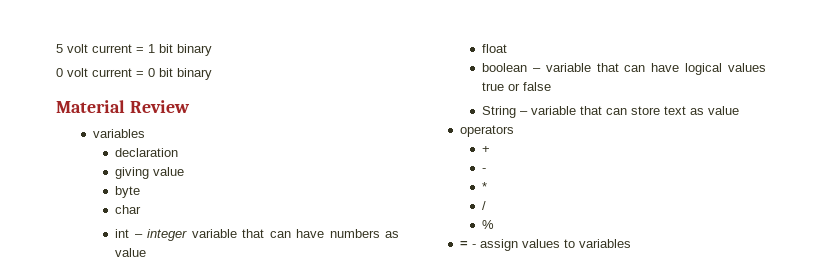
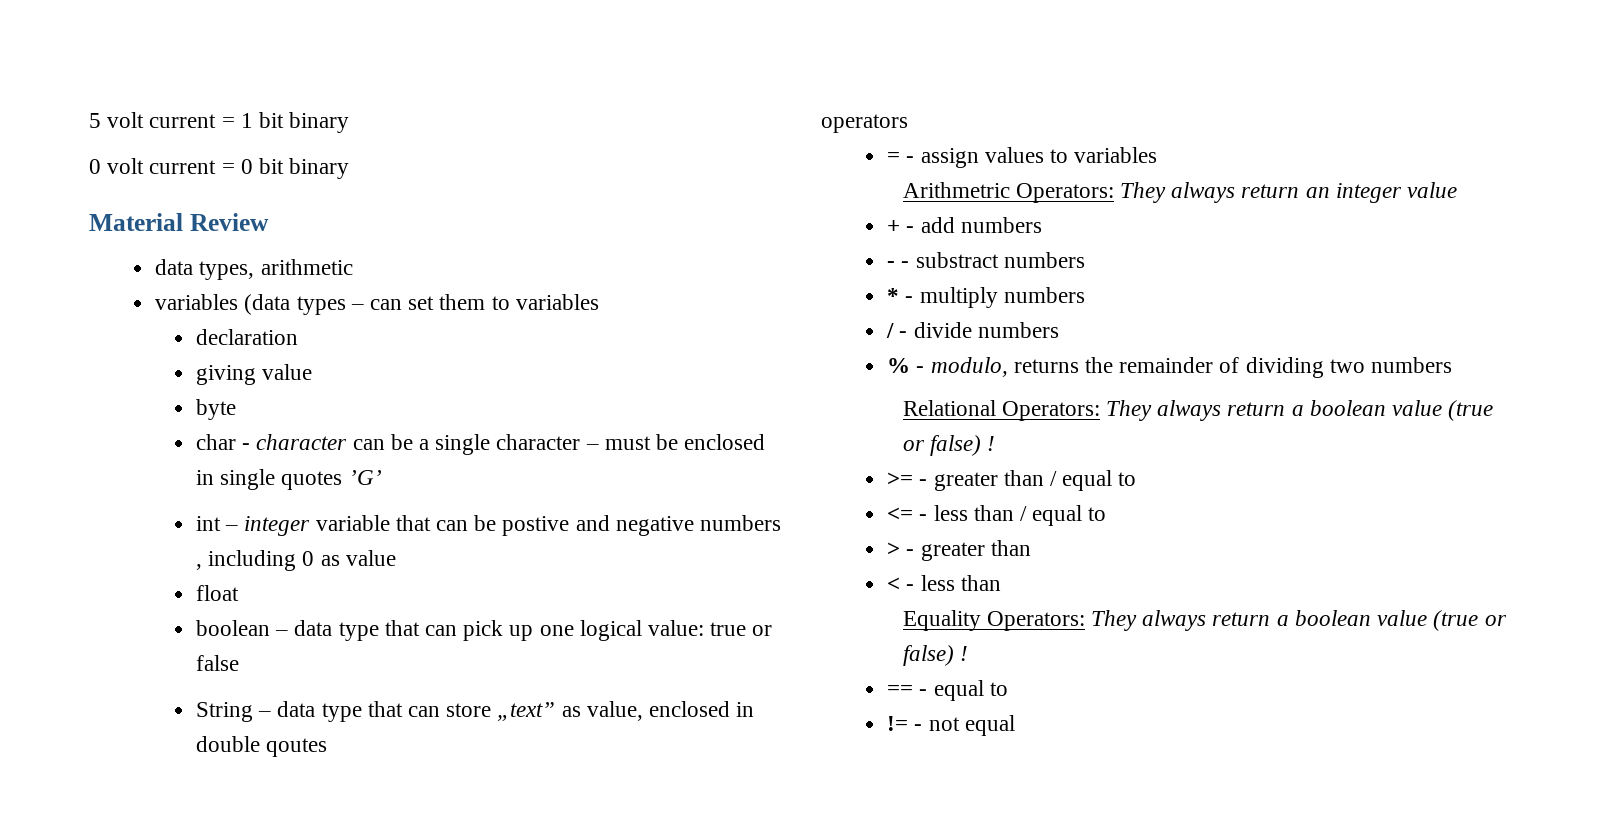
(190, 106) none -> [155,259,353,280] [155,294,510,315] data types, arithmetic // variables (data types – can set them to
(142, 209) none -> [242,434,766,455] [195,469,382,490] - character can be a single character – must be enclosed in single quotes ’G’
[296,229,380,238] have numbers -> [474,515,782,536] [195,550,315,571] be postive and negative numbers , including 0
[545,63,766,75] variable that can have logical values -> [294,620,705,641] data type that can pick up one logical value:
[531,106,577,115] variable -> [277,701,362,722] data type
[664,106,740,115] [459,125,514,137] [482,146,491,153] [482,168,487,172] [482,182,488,191] [482,201,487,210] [482,220,495,229] text as value // operators // + // - // * // / // % -> [497,701,755,721] [195,736,328,757] [821,114,908,133] „text” as value, enclosed in double qoutes // operators
(631, 243) none -> [902,182,1458,203] [887,217,1042,233] [887,252,1085,268] [887,287,1085,308] [886,322,1059,338] [887,357,1452,378] [902,400,1494,421] [902,435,996,456] [887,470,1137,491] [887,505,1107,526] [887,540,1031,561] [887,575,1001,591] [902,610,1507,631] [902,645,968,666] [887,680,1008,701] [887,715,1015,736] // Arithmetric Operators: They always return an integer value // + - add numbers // - - substract numbers // * - multiply numbers // / - divide numbers // % - modulo, returns the remainder of dividing two numbers // Relational Operators: They always return a boolean value (true or false) ! // >= - greater than / equal to // <= - less than / equal to // > - greater than // < - less than // Equality Operators: They always return a boolean value (true or false) ! // == - equal to // != - not equal

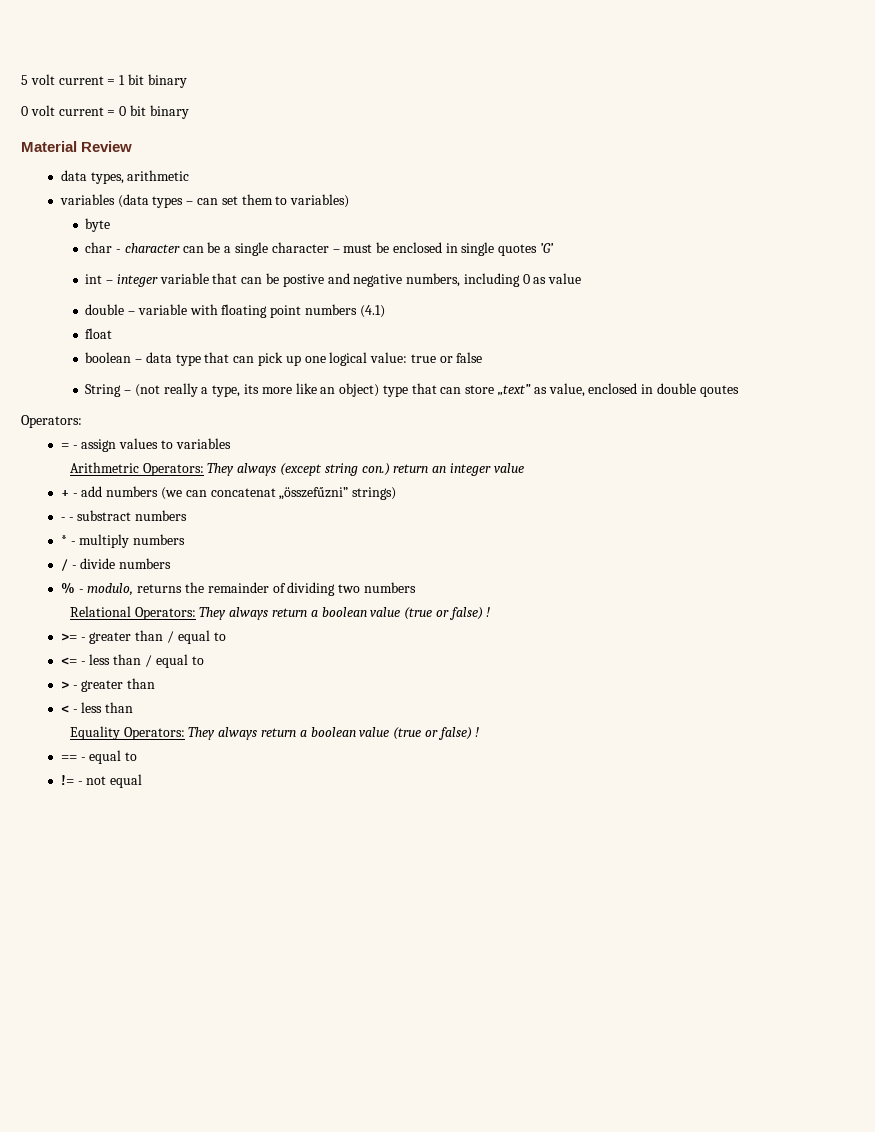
[515,294,599,310] [195,329,298,345] [195,364,313,385] variables // declaration // giving value -> [290,194,350,208] variables)
[700,515,782,531] [195,564,202,570] numbers , -> [406,273,461,287] numbers,
(396, 558) none -> [85,304,385,318] // double – variable with floating point numbers (4.1)
[277,701,316,717] data -> [134,383,380,397] (not really a type, its more like an object)
[821,114,908,133] operators -> [21,415,82,428] Operators:
(1236, 192) none -> [280,463,390,476] (except string con.)
(1042, 225) none -> [160,487,397,500] (we can concatenat „összefűzni” strings)

